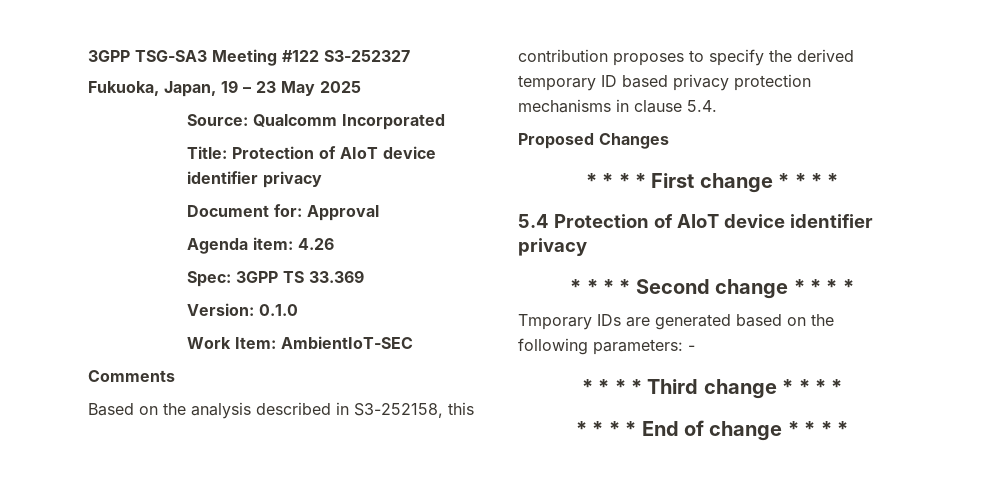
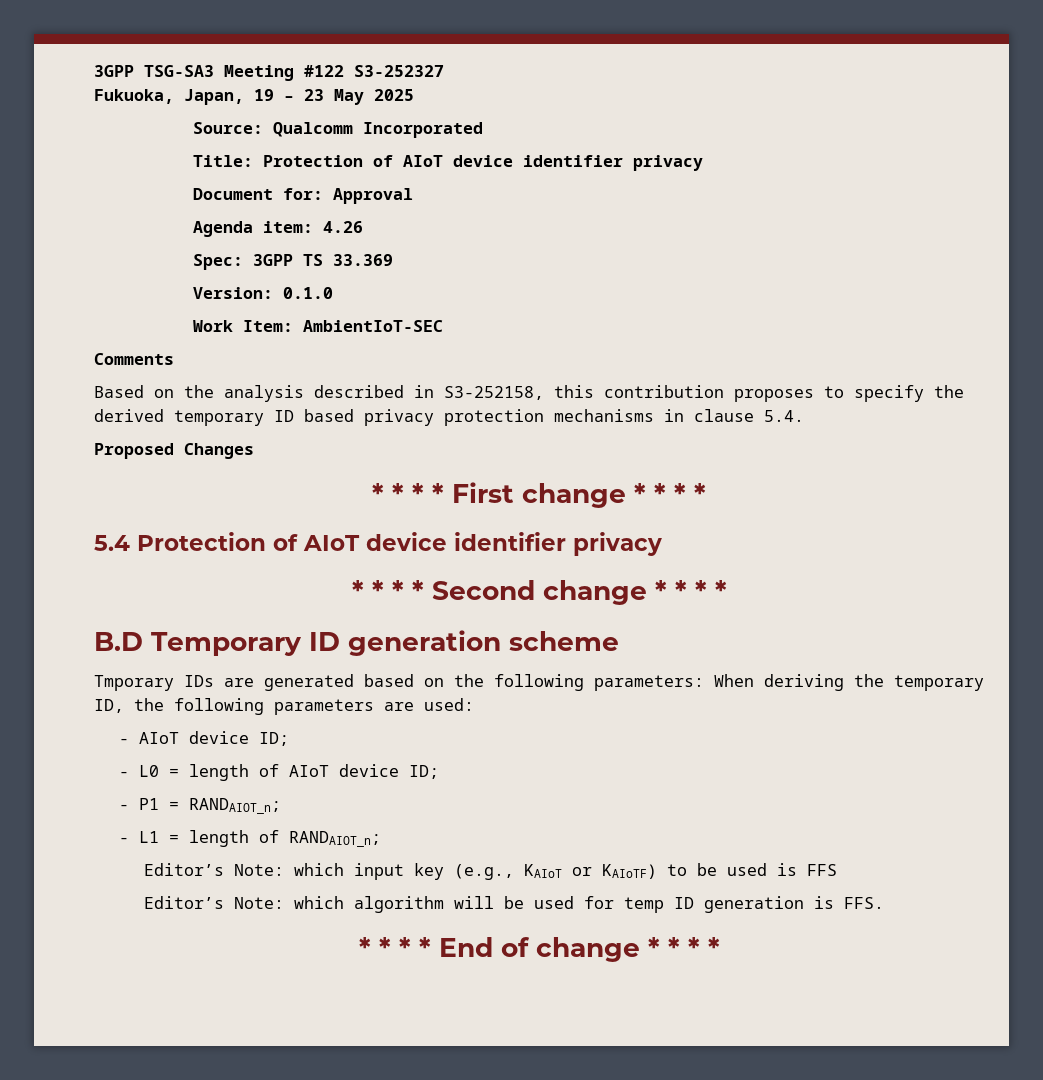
(854, 286) none -> [94,630,619,656] // B.D Temporary ID generation scheme
[688,345,695,351] [581,379,843,399] - // * * * * Third change * * * * -> [714,674,984,691] [94,698,474,715] [118,731,289,746] [118,764,439,781] [118,798,281,814] [118,830,381,847] [143,863,837,880] [143,896,884,913] When deriving the temporary ID, the following parameters are used: // - AIoT device ID; // - L0 = length of AIoT device ID; // - P1 = RANDAIOT_n; // - L1 = length of RANDAIOT_n; // Editor’s Note: which input key (e.g., KAIoT or KAIoTF) to be used is FFS // Editor’s Note: which algorithm will be used for temp ID generation is FFS.

